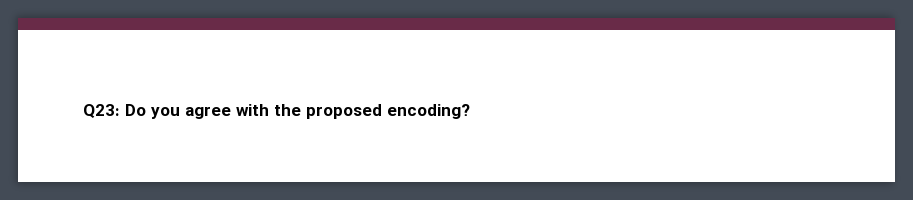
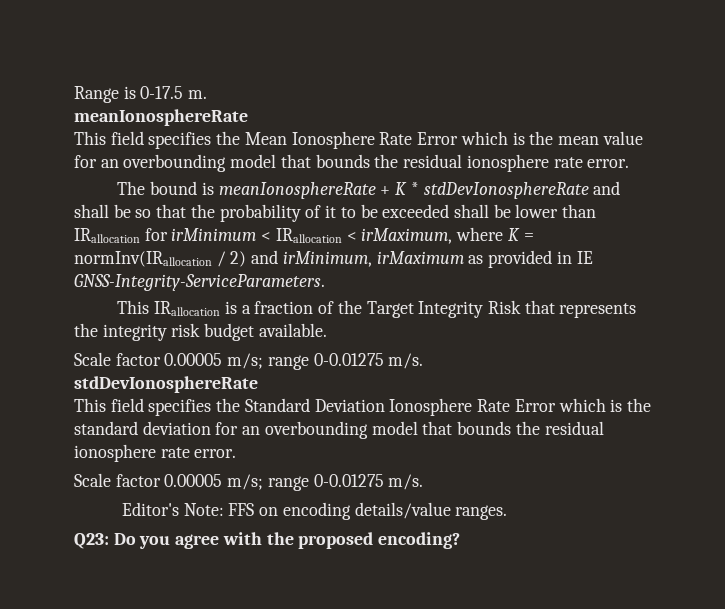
(83, 111) none -> [74,86,208,103] [74,109,248,126] [74,131,643,149] [74,154,630,172] [117,181,621,199] [74,204,597,222] [74,227,534,244] [74,250,593,268] [74,274,325,291] [117,300,637,318] [74,323,327,341] [74,352,424,370] [74,376,258,393] [74,398,651,416] [74,421,604,439] [74,444,237,462] [74,473,424,491] [121,502,508,520] Range is 0-17.5 m. // meanIonosphereRate // This field specifies the Mean Ionosphere Rate Error which is the mean value for an overbounding model that bounds the residual ionosphere rate error. // The bound is meanIonosphereRate + K * stdDevIonosphereRate and shall be so that the probability of it to be exceeded shall be lower than IRallocation for irMinimum < IRallocation < irMaximum, where K = normInv(IRallocation / 2) and irMinimum, irMaximum as provided in IE GNSS-Integrity-ServiceParameters. // This IRallocation is a fraction of the Target Integrity Risk that represents the integrity risk budget available. // Scale factor 0.00005 m/s; range 0-0.01275 m/s. // stdDevIonosphereRate // This field specifies the Standard Deviation Ionosphere Rate Error which is the standard deviation for an overbounding model that bounds the residual ionosphere rate error. // Scale factor 0.00005 m/s; range 0-0.01275 m/s. // Editor's Note: FFS on encoding details/value ranges. //

